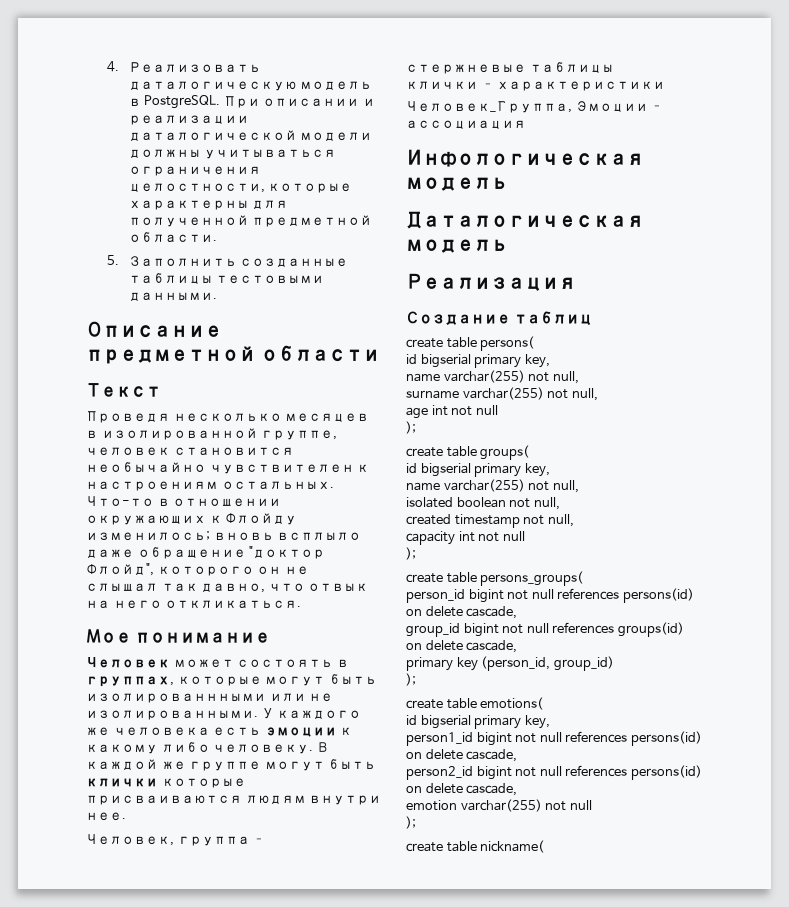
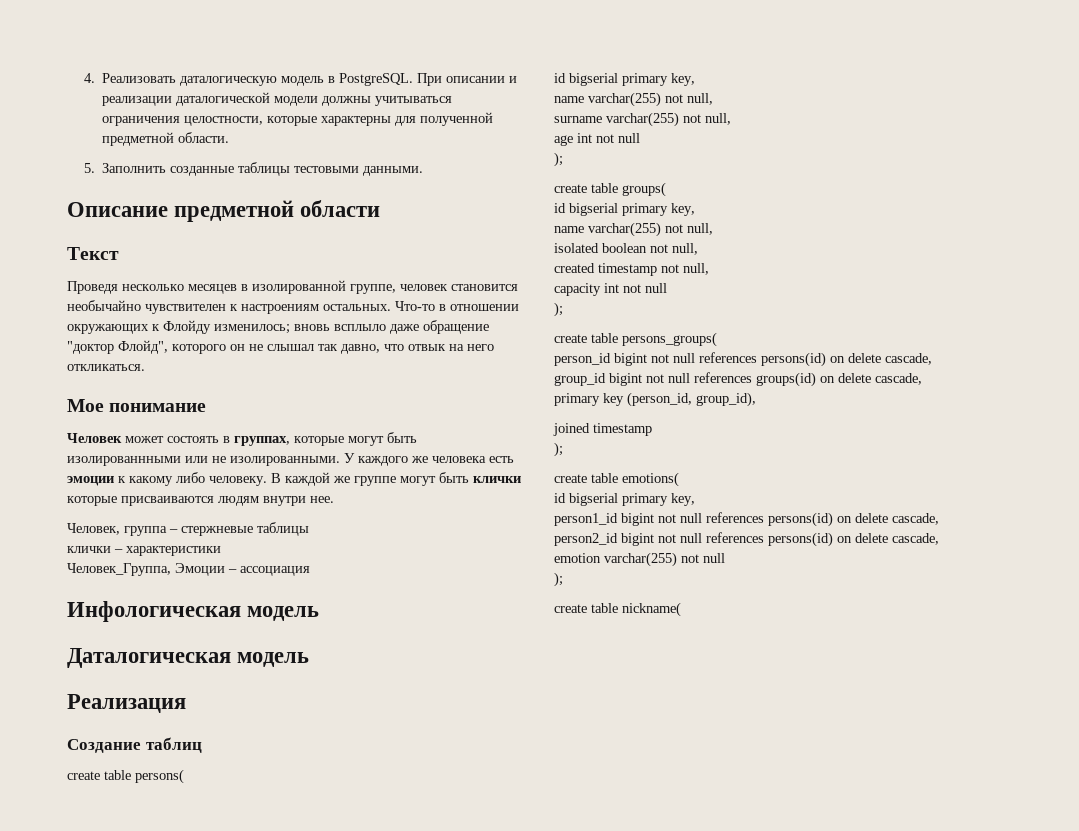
[553,656,614,671] group_id) -> [696,392,756,407] [553,423,652,436] group_id), // joined timestamp

